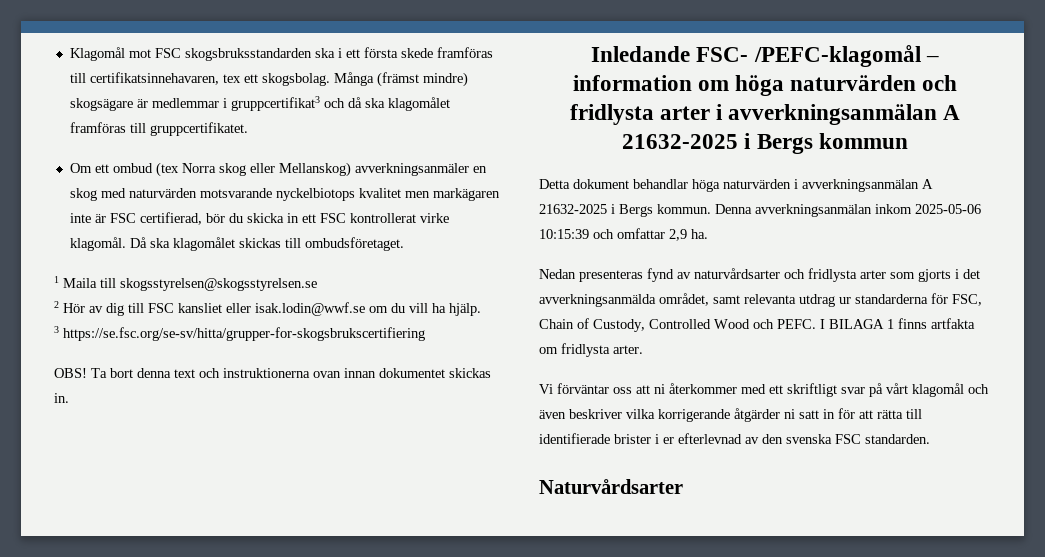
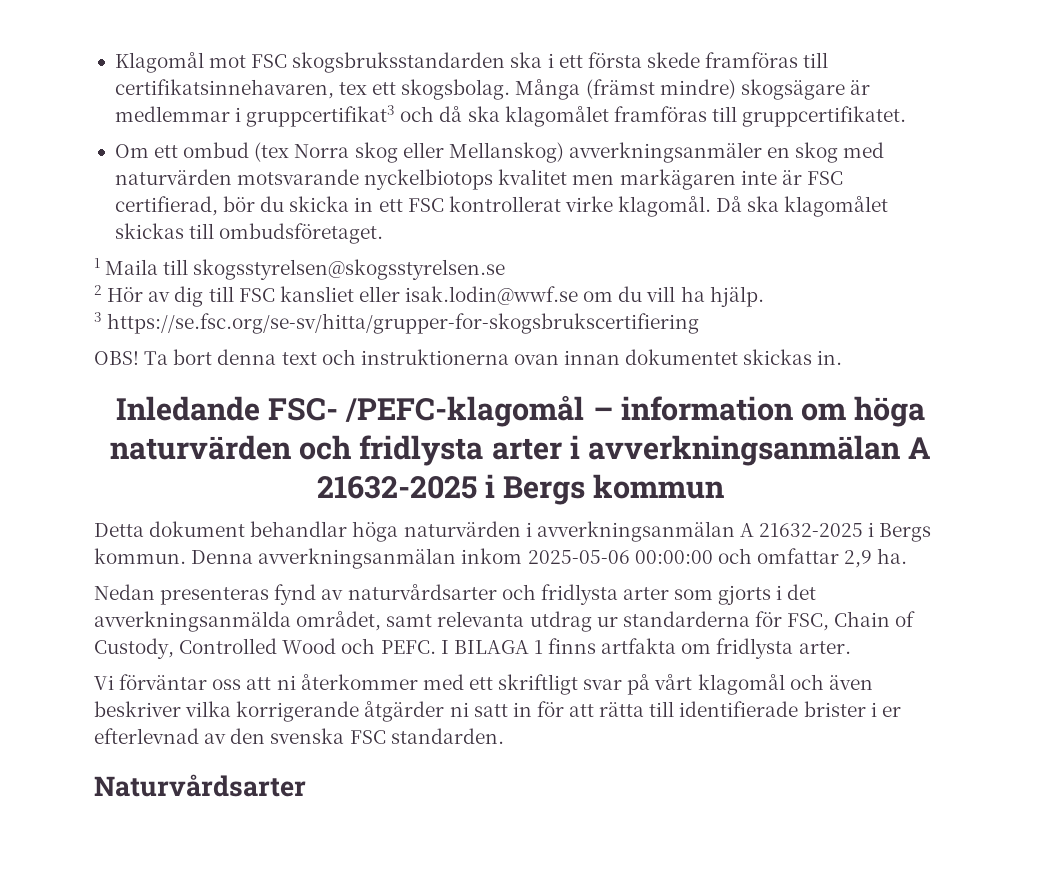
[539,229,589,239] 10:15:39 -> [634,550,713,564] 00:00:00

